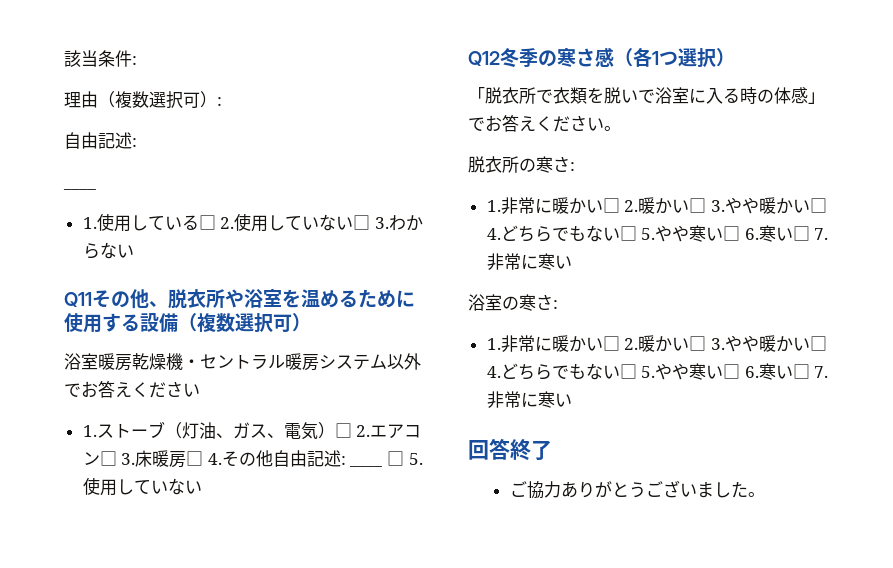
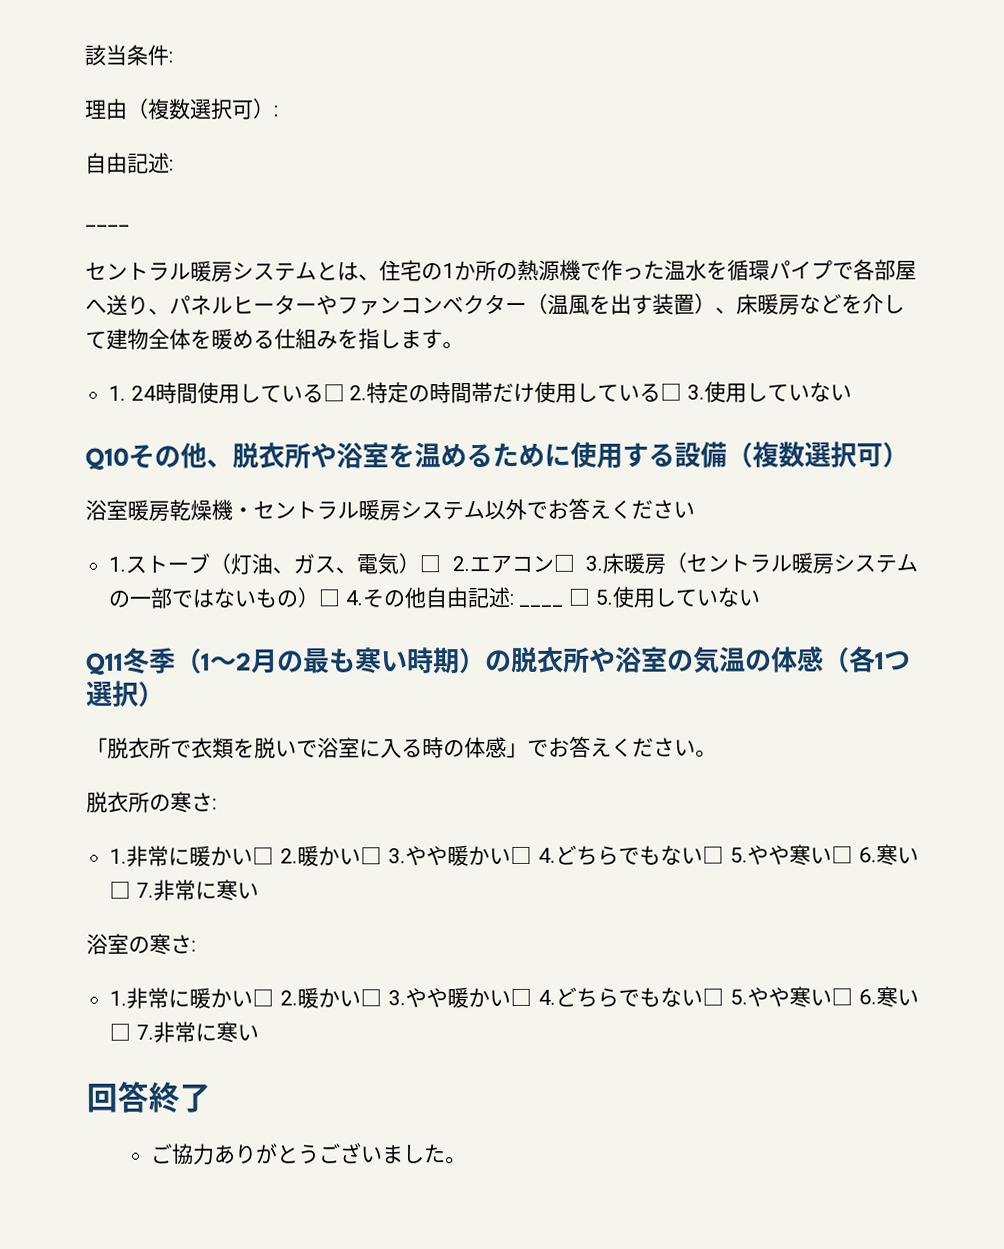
[82,217,97,229] // 1. -> [85,259,917,283] [85,293,905,316] [85,328,464,350] [108,382,198,404] // セントラル暖房システムとは、住宅の1か所の熱源機で作った温水を循環パイプで各部屋へ送り、パネルヒーターやファンコンベクター（温風を出す装置）、床暖房などを介して建物全体を暖める仕組みを指します。 // 1. 24時間
[234,213,423,232] [82,242,134,259] [64,292,92,307] 使用していない□ 3.わからない // Q11 -> [366,381,853,404] [85,447,129,471] 特定の時間帯だけ使用している□ 3.使用していない // Q10
(187, 459) none -> [665,552,918,575] [108,587,320,609] （セントラル暖房システムの一部ではないもの）
[468,48,595,68] Q12冬季の寒さ -> [86,646,798,676] Q11冬季（1～2月の最も寒い時期）の脱衣所や浴室の気温の体

